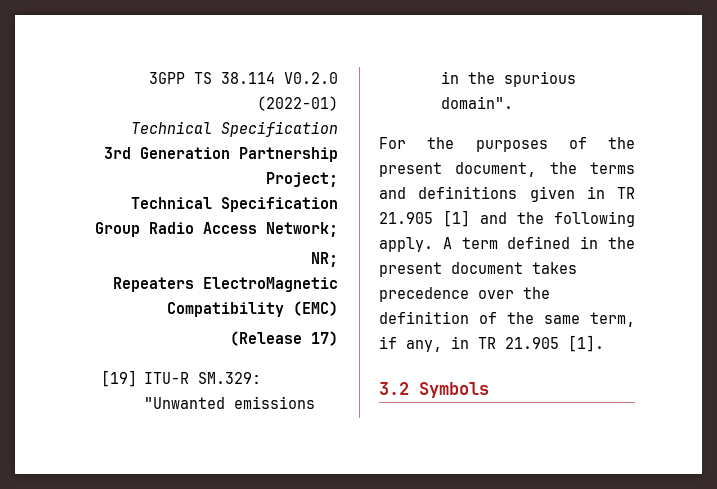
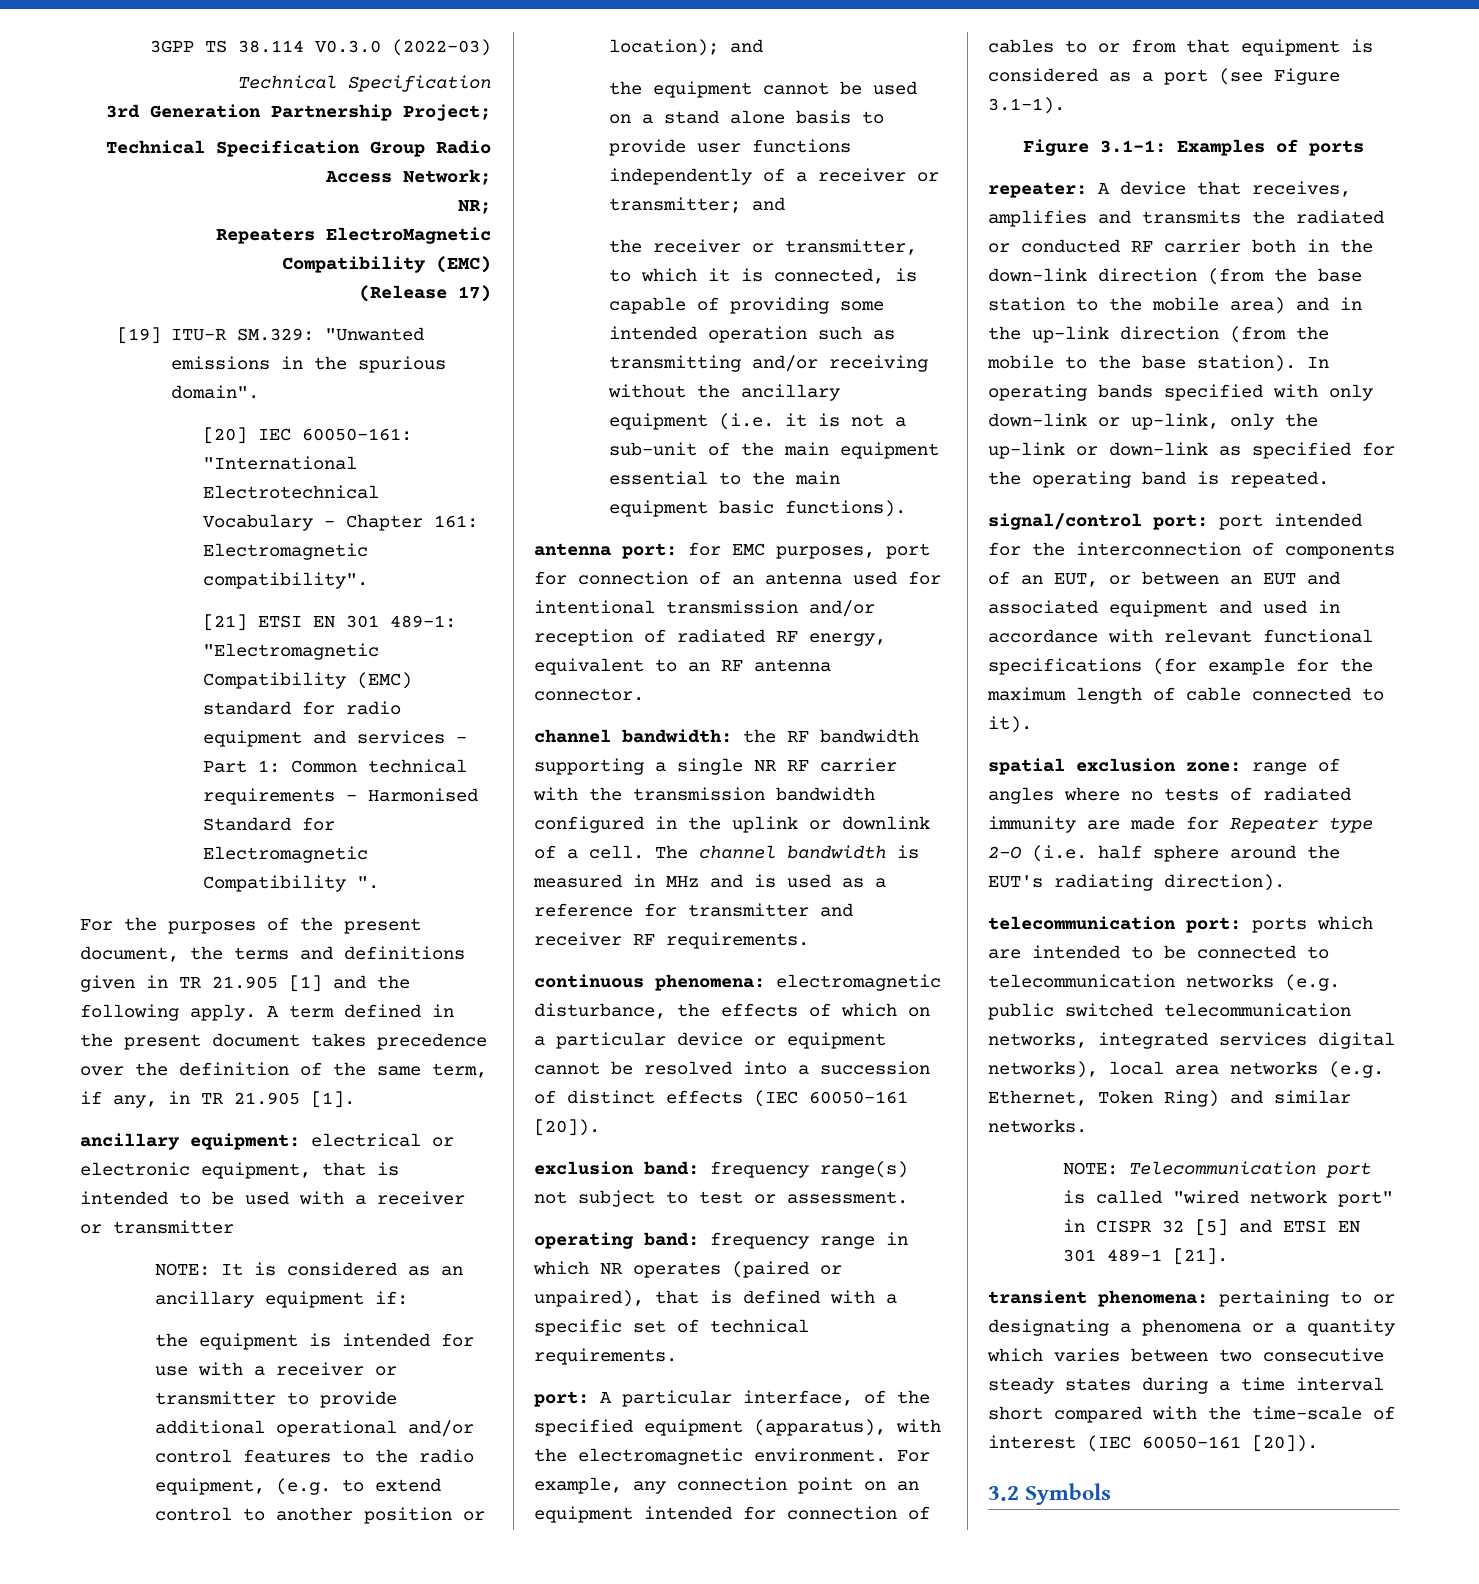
[284,72,338,84] [257,96,338,111] V0.2.0 (2022-01) -> [315,39,491,56] V0.3.0 (2022-03)
(514, 102) none -> [203,427,413,444] [203,456,358,470] [203,485,380,499] [203,514,479,531] [203,543,369,560] [203,572,369,589] [203,614,457,631] [203,643,380,660] [203,672,413,689] [203,701,402,715] [203,730,468,747] [203,759,468,773] [203,788,479,805] [203,817,336,831] [203,846,369,863] [203,875,380,892] // [20] IEC 60050-161: "International Electrotechnical Vocabulary - Chapter 161: Electromagnetic compatibility". // [21] ETSI EN 301 489-1: "Electromagnetic Compatibility (EMC) standard for radio equipment and services - Part 1: Common technical requirements - Harmonised Standard for Electromagnetic Compatibility ".
(604, 343) none -> [80,1133,454,1150] [80,1162,399,1179] [80,1191,465,1205] [80,1220,234,1234] [154,1262,463,1276] [154,1291,408,1308] [154,1333,474,1350] [154,1362,397,1376] [154,1391,397,1408] [154,1420,474,1437] [154,1449,474,1463] [154,1478,441,1495] [154,1507,485,1524] [608,39,763,56] [608,81,917,98] [608,110,884,124] [608,139,851,156] [608,168,939,185] [608,197,785,213] [608,239,917,255] [608,268,917,284] [608,297,884,314] [608,326,895,343] [608,355,928,372] [607,384,840,401] [608,413,906,430] [608,442,939,459] [608,471,840,485] [608,500,906,517] [534,542,930,559] [534,571,941,585] [534,600,875,617] [534,629,886,646] [534,658,831,675] [534,688,644,701] [534,729,919,743] [534,758,897,775] [533,787,875,801] [534,816,930,833] [534,845,919,859] [533,874,886,888] [534,903,853,917] [534,932,809,949] [534,974,941,991] [534,1003,930,1019] [534,1032,886,1049] [534,1061,930,1075] [534,1090,908,1107] [534,1119,600,1136] [534,1161,908,1178] [534,1190,908,1207] [534,1232,908,1249] [533,1261,842,1278] [534,1290,897,1307] [534,1319,809,1336] [534,1348,677,1365] [534,1390,930,1407] [534,1419,941,1436] [534,1448,930,1465] [534,1477,919,1494] [534,1506,930,1523] [988,39,1373,56] [988,68,1340,85] [988,97,1065,114] [1023,139,1364,156] [988,181,1351,198] [988,210,1384,227] [988,239,1373,253] [988,268,1362,285] [988,297,1362,314] [988,326,1329,343] [987,355,1329,372] [988,384,1373,401] [988,413,1318,430] [988,442,1395,459] [988,471,1329,488] [988,513,1362,530] [988,542,1395,559] [988,571,1340,587] [988,600,1340,617] [988,629,1373,643] [988,658,1373,675] [987,687,1384,704] [988,716,1032,733] [988,758,1340,775] [988,787,1351,804] [988,816,1373,833] [988,845,1340,862] [988,874,1285,891] [988,916,1373,933] [988,945,1329,959] [988,974,1340,991] [988,1003,1351,1020] [988,1032,1395,1049] [988,1061,1384,1078] [988,1090,1351,1107] [988,1119,1087,1133] [1062,1161,1371,1178] [1062,1190,1393,1207] [1062,1219,1360,1236] [1062,1248,1228,1265] [988,1290,1395,1307] [988,1319,1395,1336] [987,1348,1384,1362] [988,1377,1384,1394] [988,1406,1395,1423] [988,1435,1318,1452] // ancillary equipment: electrical or electronic equipment, that is intended to be used with a receiver or transmitter // NOTE: It is considered as an ancillary equipment if: // the equipment is intended for use with a receiver or transmitter to provide additional operational and/or control features to the radio equipment, (e.g. to extend control to another position or location); and // the equipment cannot be used on a stand alone basis to provide user functions independently of a receiver or transmitter; and // the receiver or transmitter, to which it is connected, is capable of providing some intended operation such as transmitting and/or receiving without the ancillary equipment (i.e. it is not a sub-unit of the main equipment essential to the main equipment basic functions). // antenna port: for EMC purposes, port for connection of an antenna used for intentional transmission and/or reception of radiated RF energy, equivalent to an RF antenna connector. // channel bandwidth: the RF bandwidth supporting a single NR RF carrier with the transmission bandwidth configured in the uplink or downlink of a cell. The channel bandwidth is measured in MHz and is used as a reference for transmitter and receiver RF requirements. // continuous phenomena: electromagnetic disturbance, the effects of which on a particular device or equipment cannot be resolved into a succession of distinct effects (IEC 60050-161 [20]). // exclusion band: frequency range(s) not subject to test or assessment. // operating band: frequency range in which NR operates (paired or unpaired), that is defined with a specific set of technical requirements. // port: A particular interface, of the specified equipment (apparatus), with the electromagnetic environment. For example, any connection point on an equipment intended for connection of cables to or from that equipment is considered as a port (see Figure 3.1-1). // Figure 3.1-1: Examples of ports // repeater: A device that receives, amplifies and transmits the radiated or conducted RF carrier both in the down-link direction (from the base station to the mobile area) and in the up-link direction (from the mobile to the base station). In operating bands specified with only down-link or up-link, only the up-link or down-link as specified for the operating band is repeated. // signal/control port: port intended for the interconnection of components of an EUT, or between an EUT and associated equipment and used in accordance with relevant functional specifications (for example for the maximum length of cable connected to it). // spatial exclusion zone: range of angles where no tests of radiated immunity are made for Repeater type 2-O (i.e. half sphere around the EUT's radiating direction). // telecommunication port: ports which are intended to be connected to telecommunication networks (e.g. public switched telecommunication networks, integrated services digital networks), local area networks (e.g. Ethernet, Token Ring) and similar networks. // NOTE: Telecommunication port is called "wired network port" in CISPR 32 [5] and ETSI EN 301 489-1 [21]. // transient phenomena: pertaining to or designating a phenomena or a quantity which varies between two consecutive steady states during a time interval short compared with the time-scale of interest (IEC 60050-161 [20]).

